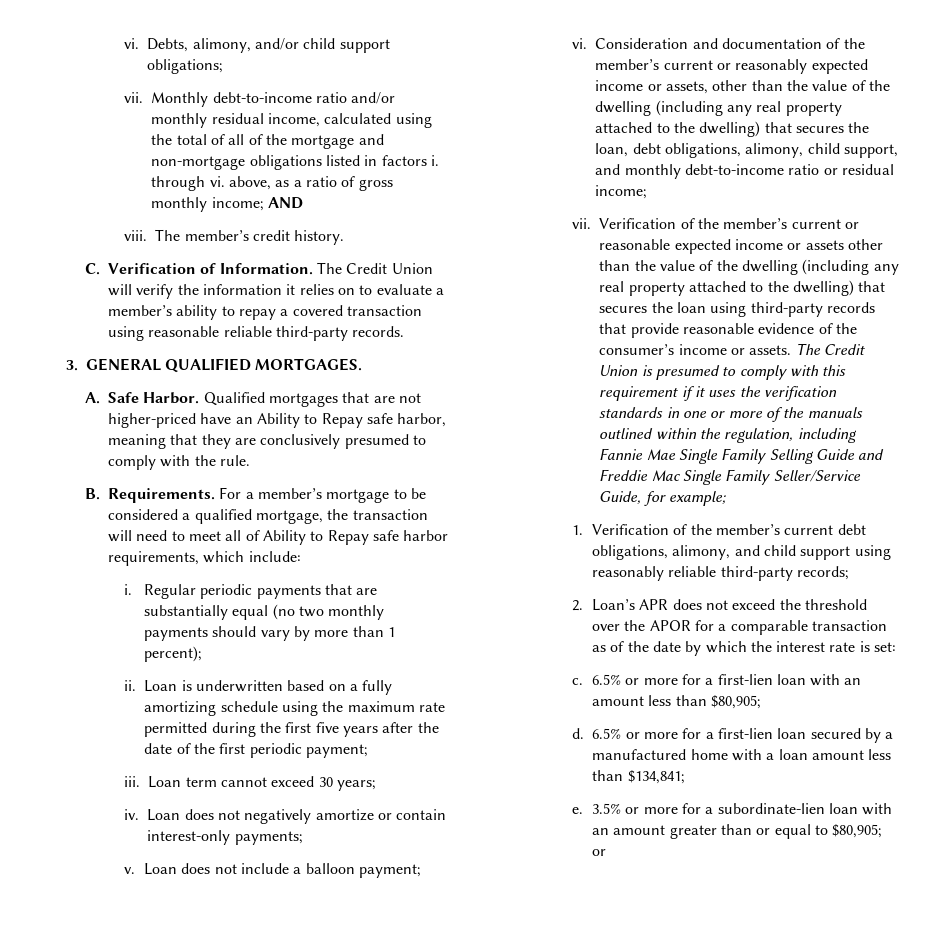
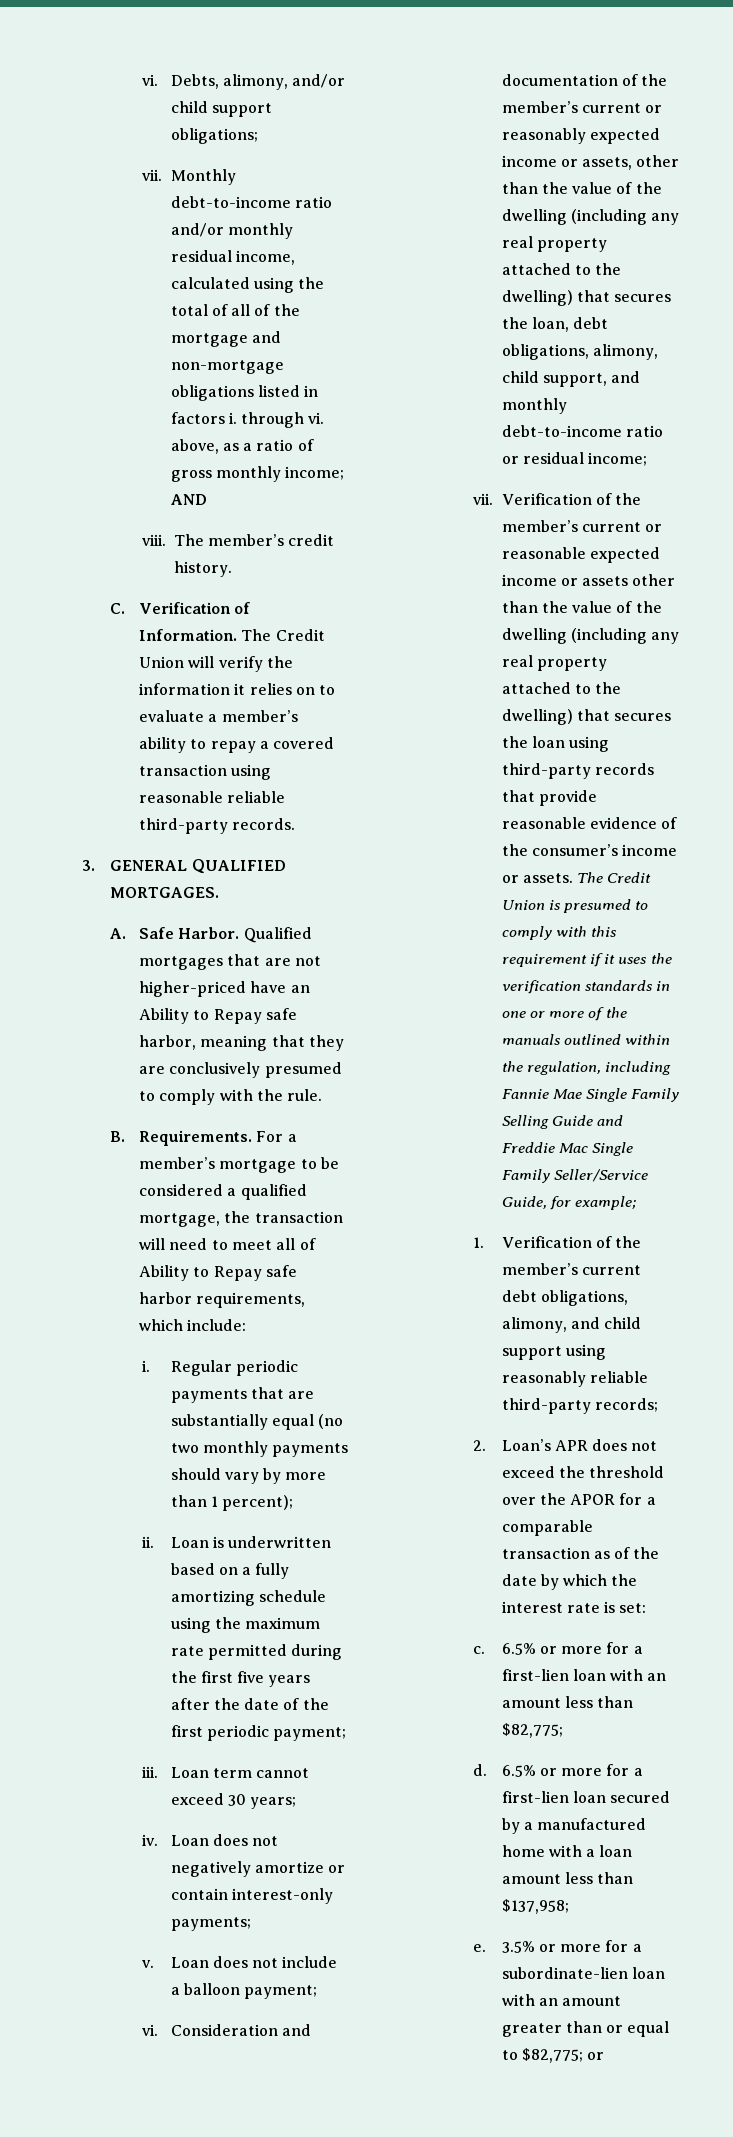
[710,695,761,709] $80,905; -> [501,1723,563,1738] $82,775;
[627,770,685,784] $134,841; -> [501,1899,569,1914] $137,958;
[832,824,883,838] $80,905; -> [521,2048,583,2063] $82,775;

